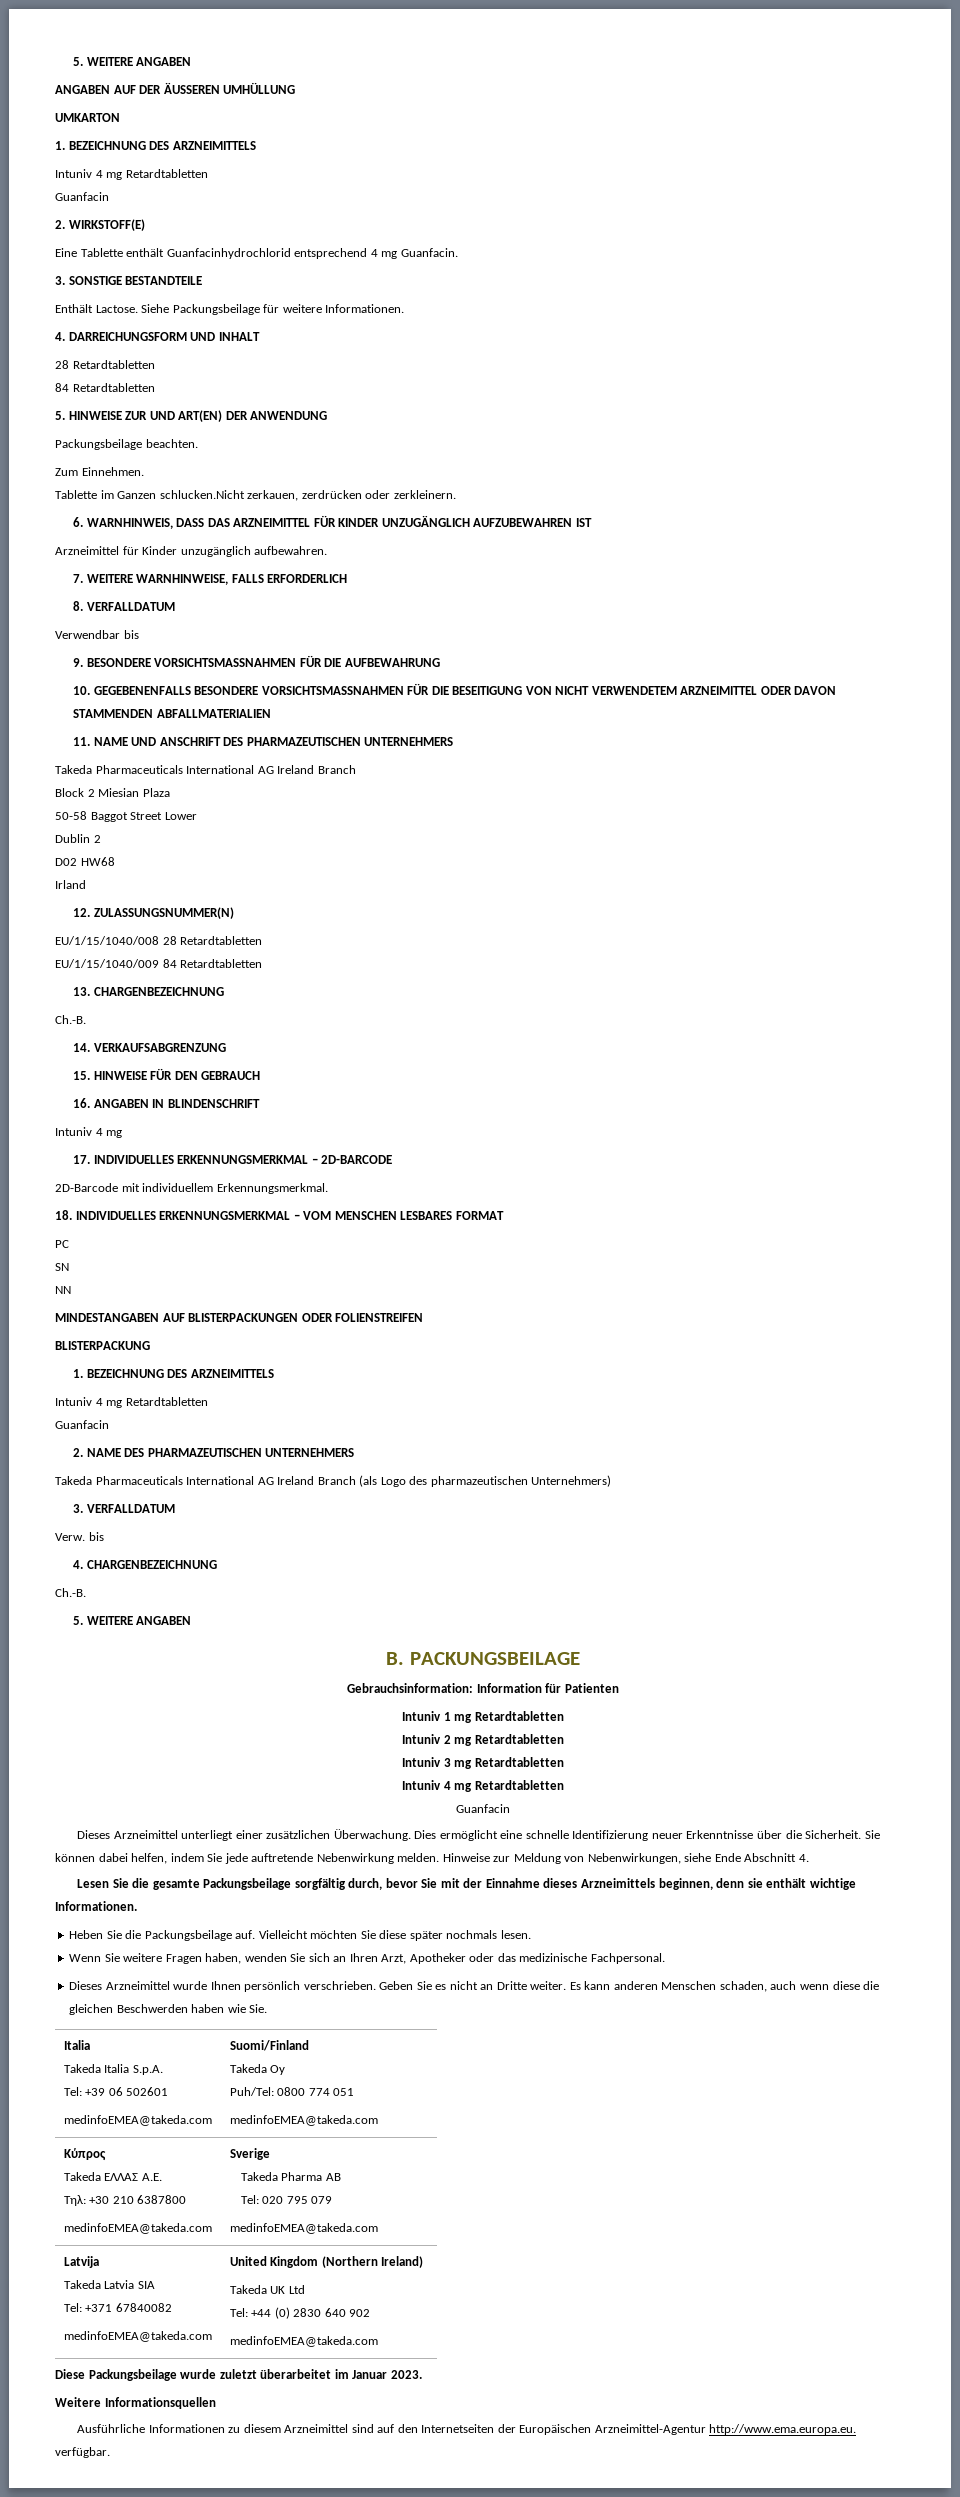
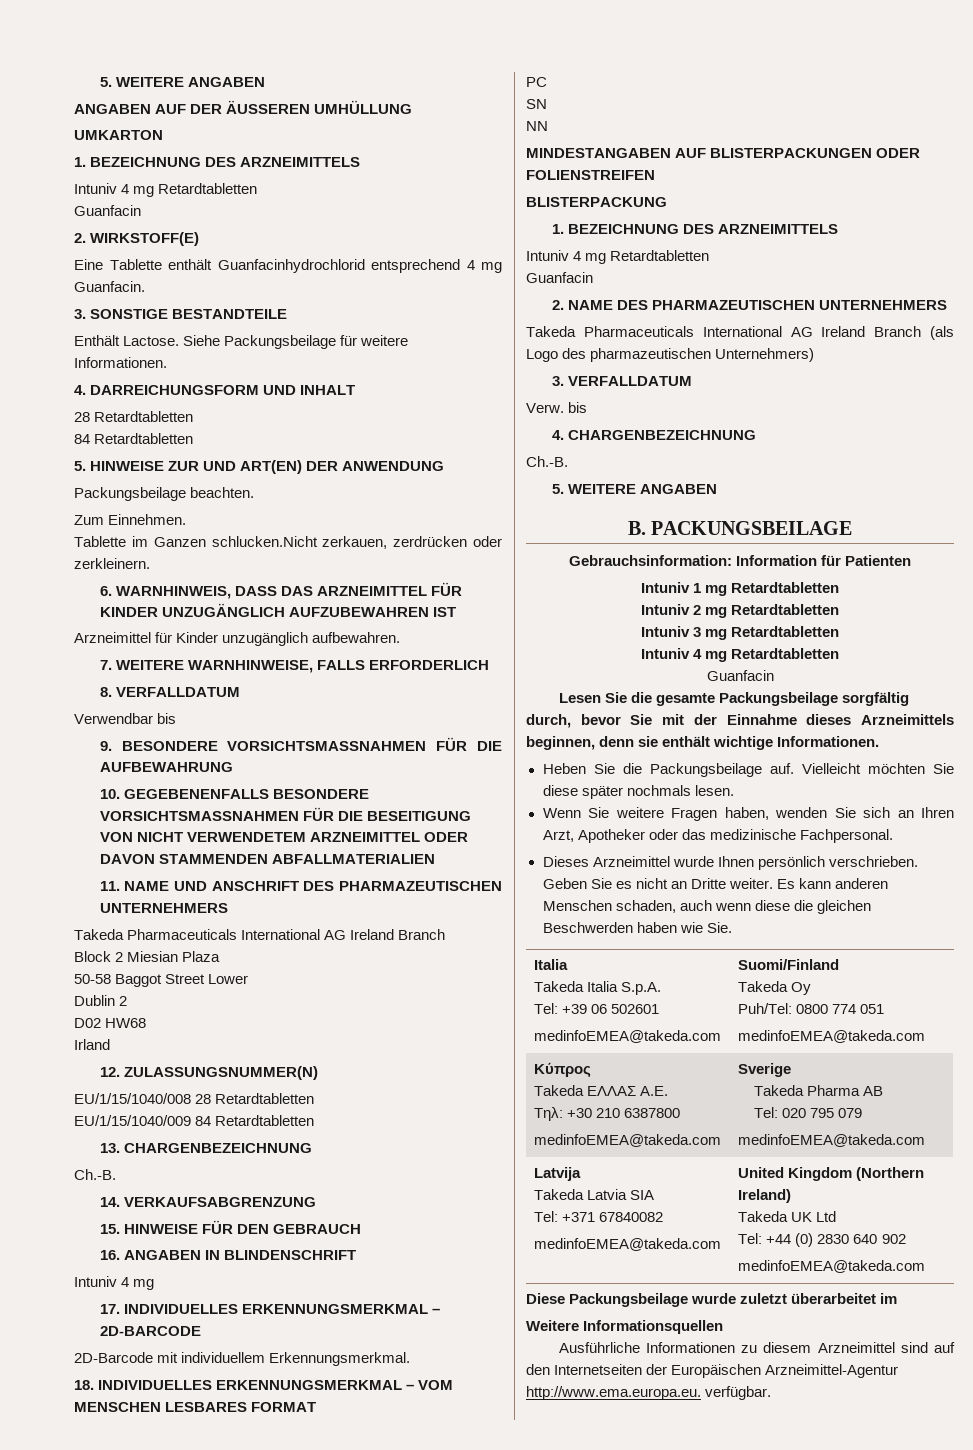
[77,1829,880,1841] [55,1853,809,1864] // Dieses Arzneimittel unterliegt einer zusätzlichen Überwachung. Dies ermöglicht eine schnelle Identifizierung neuer Erkenntnisse über die Sicherheit. Sie können dabei helfen, indem Sie jede auftretende Nebenwirkung melden. Hinweise zur Meldung von Nebenwirkungen, siehe Ende Abschnitt 4. -> (774, 675) none
[352,2370,422,2379] Januar 2023. -> (898, 1298) none

